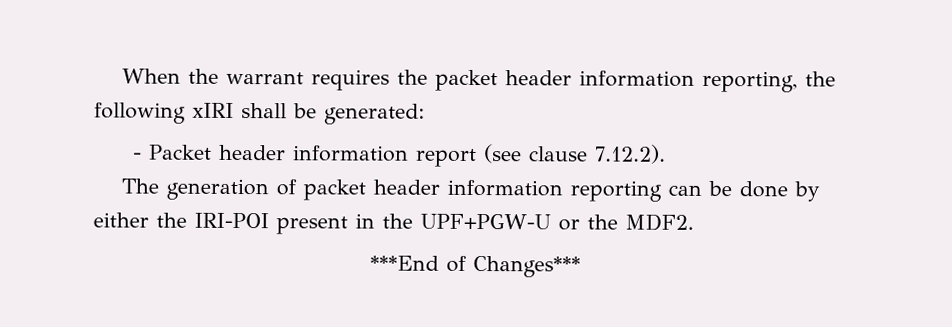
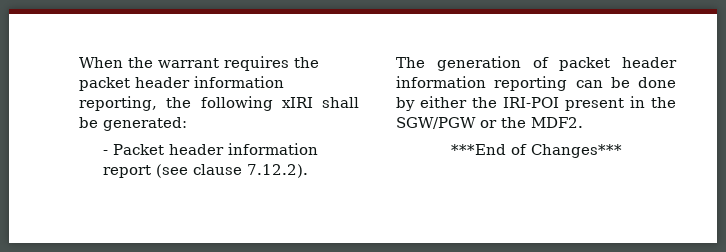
[420,213,551,230] UPF+PGW-U -> [396,117,476,129] SGW/PGW

